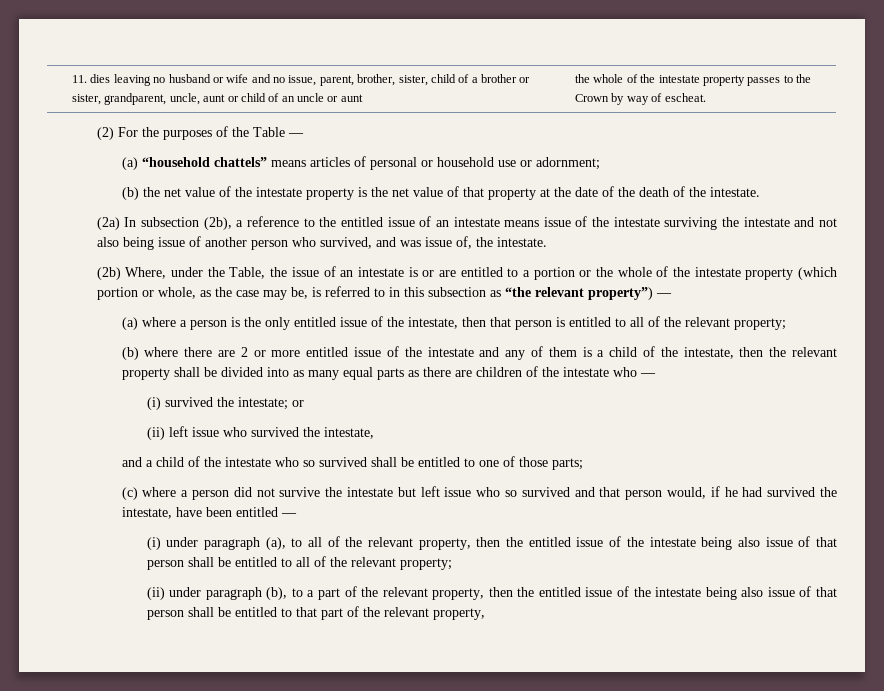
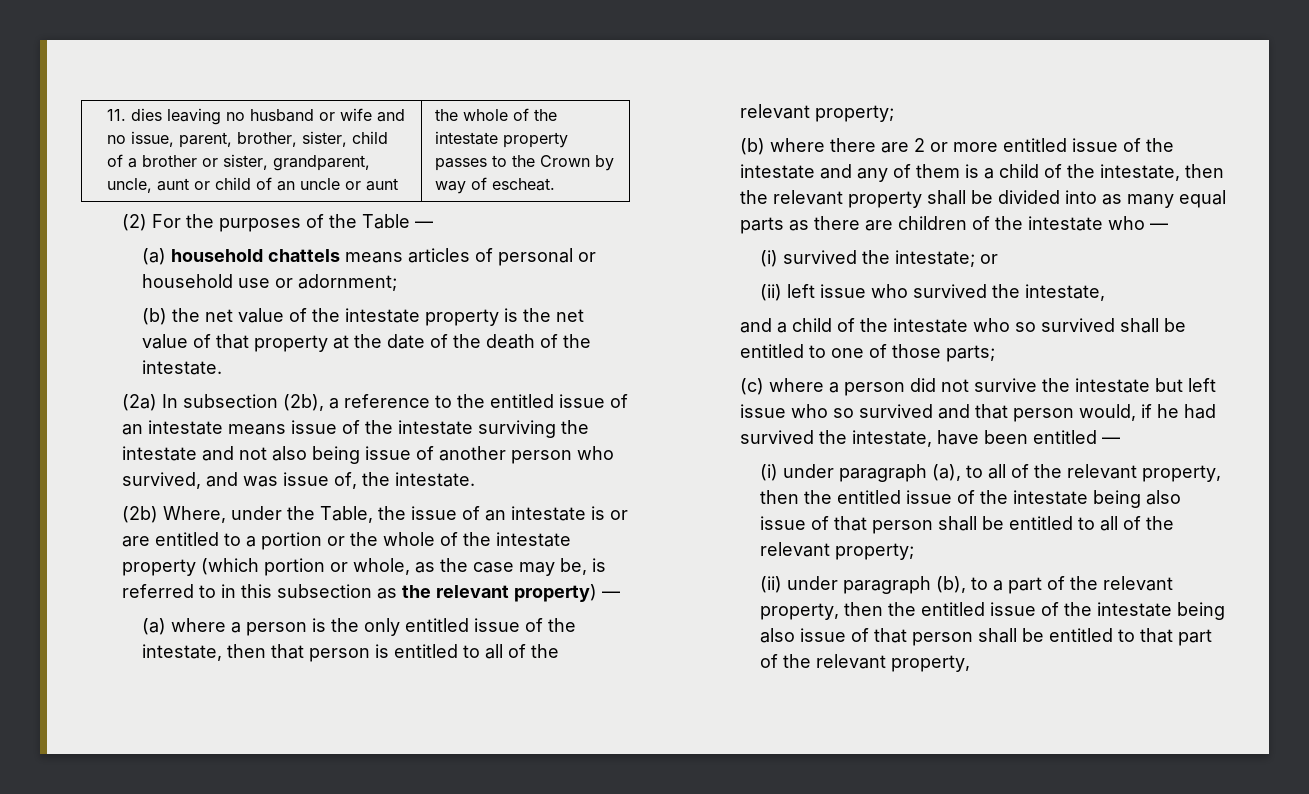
[141,157,267,167] “household chattels” -> [170,249,340,262] household chattels
[504,287,653,300] “the relevant property”) -> [401,584,597,602] the relevant property)

